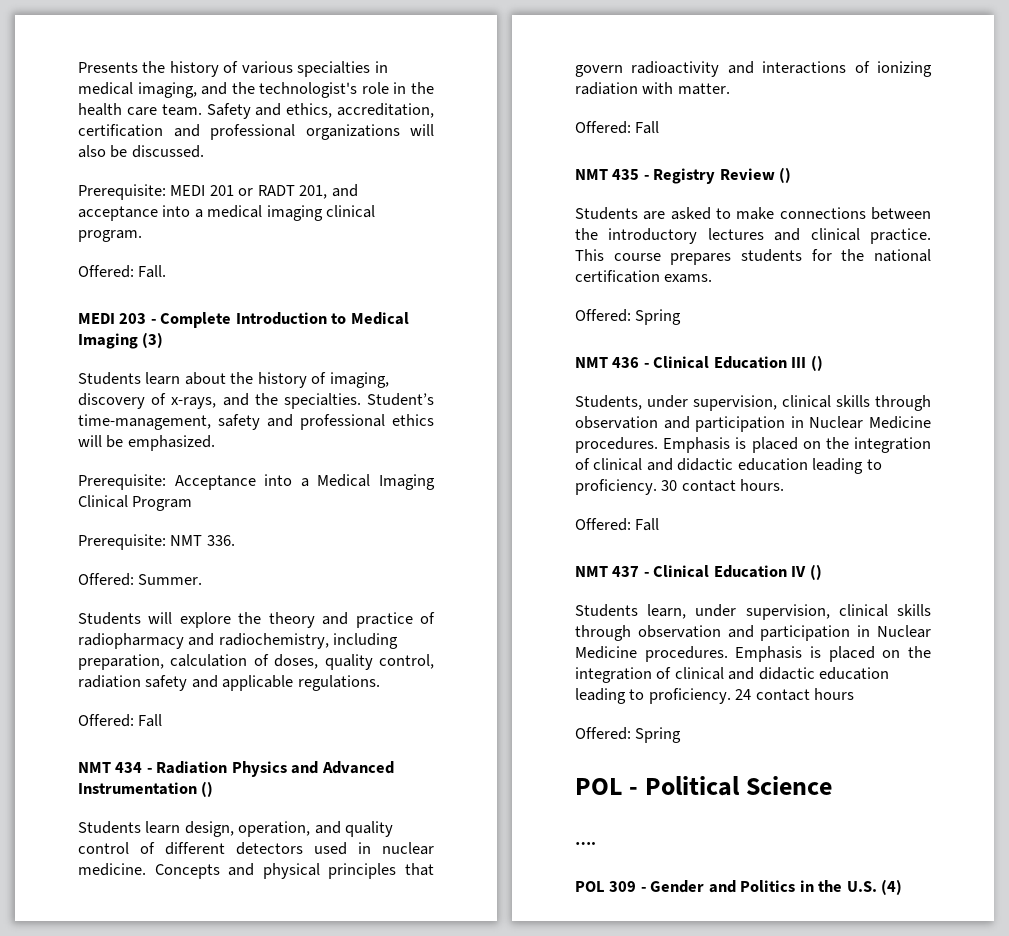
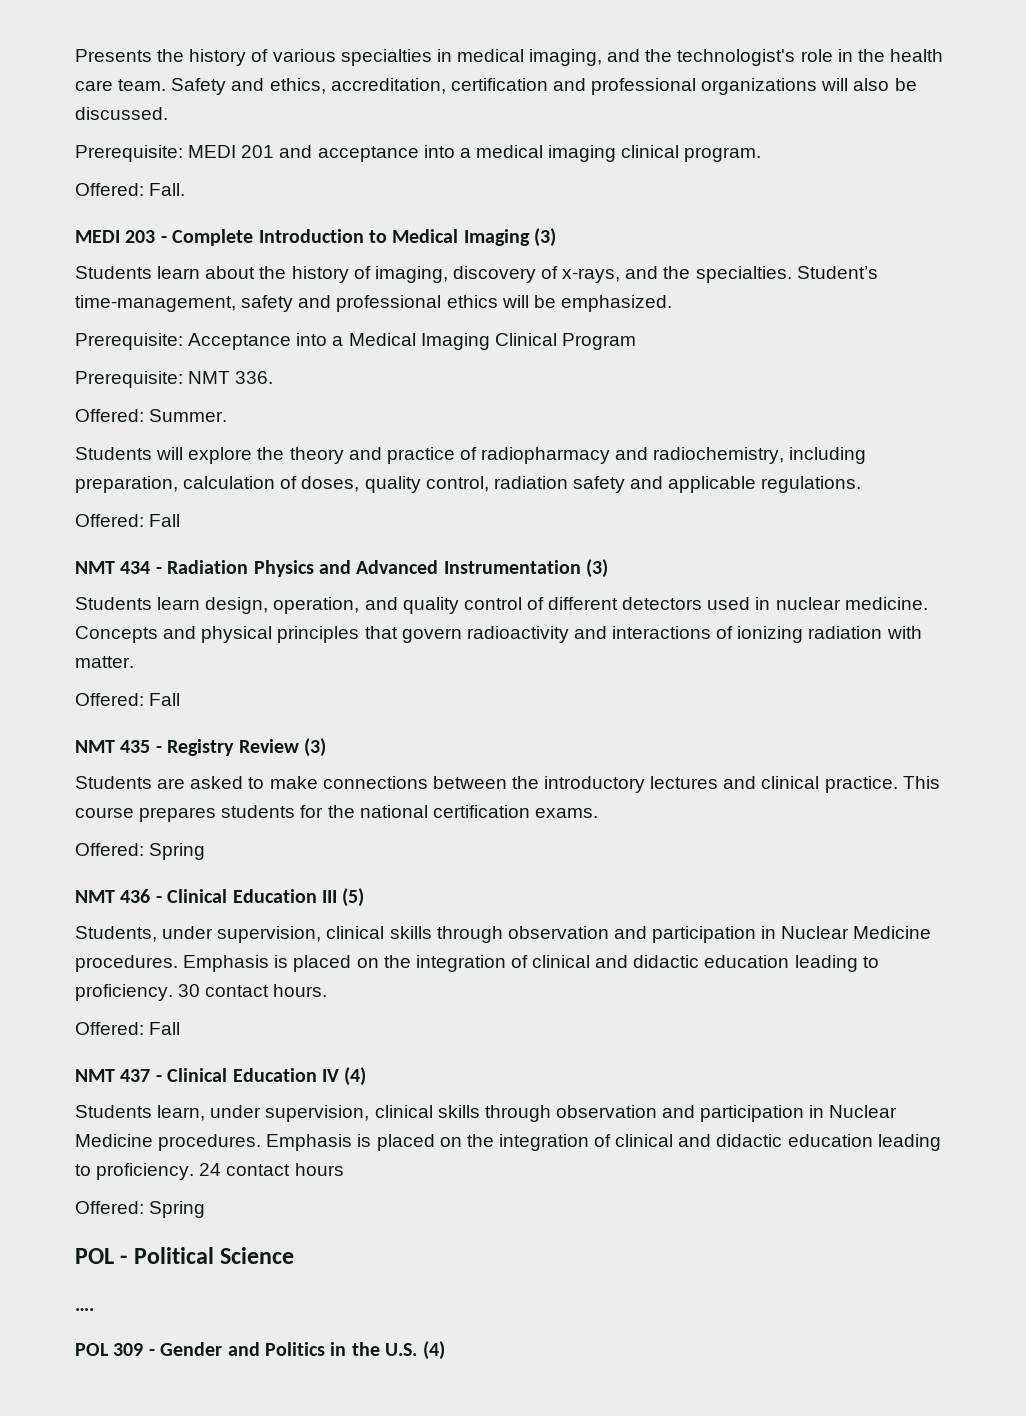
[238,185,328,199] or RADT 201, -> (275, 151) none
[201,781,214,797] () -> [586,559,609,578] (3)
[779,167,792,183] () -> [304,738,326,757] (3)
[810,355,823,371] () -> [342,888,365,907] (5)
[809,564,822,580] () -> [344,1067,367,1086] (4)

